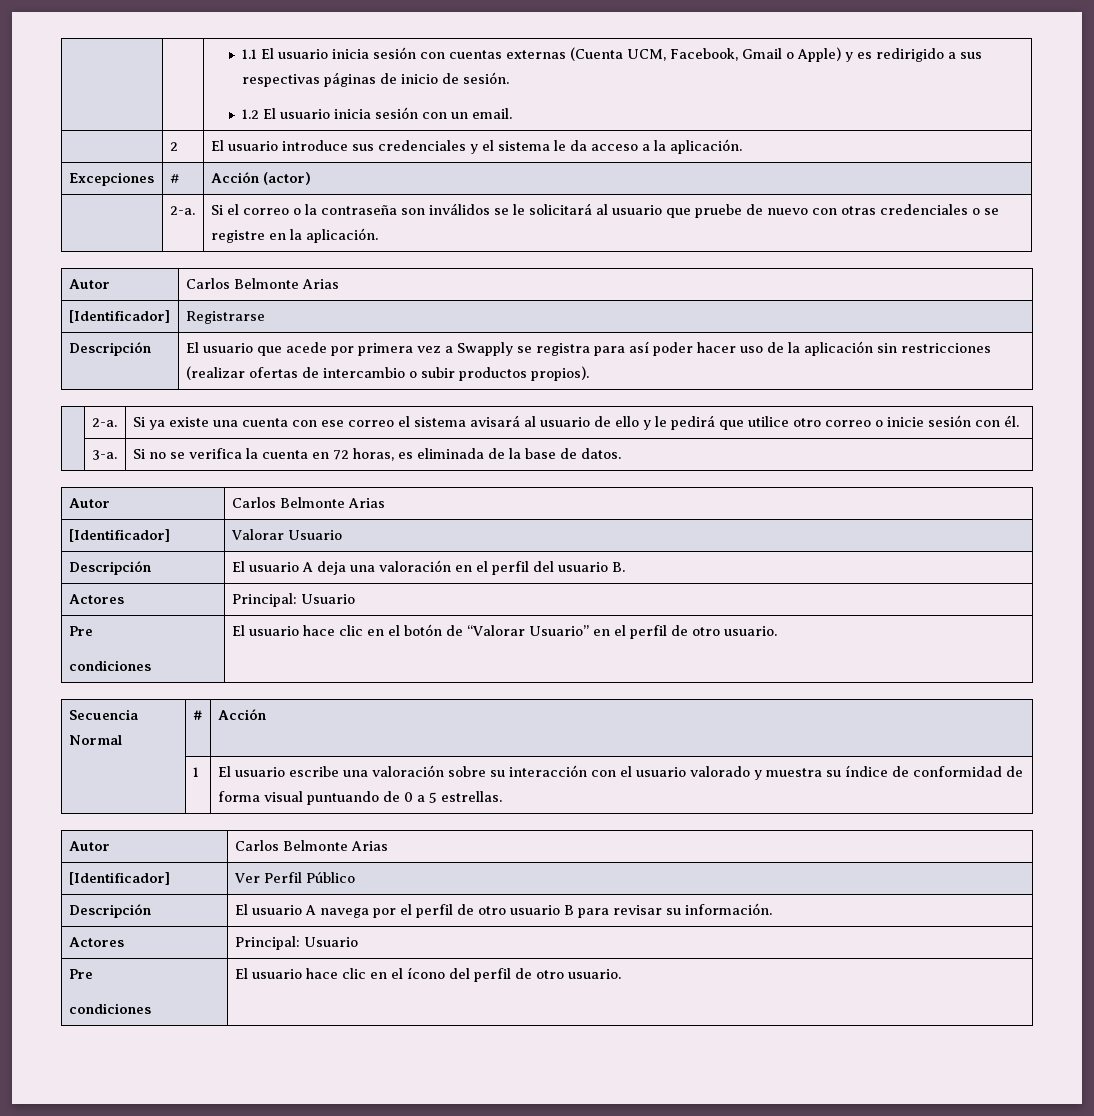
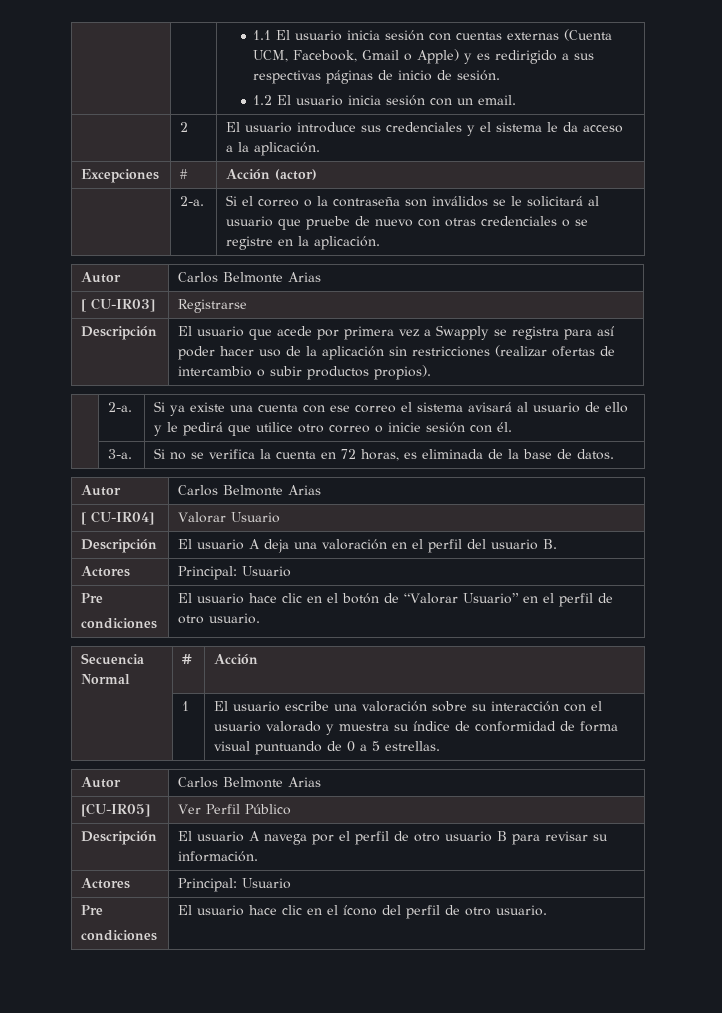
[68,310,170,323] [Identificador] -> [81,298,156,312] [ CU-IR03]
[68,529,170,542] [Identificador] -> [81,511,155,525] [ CU-IR04]
[68,872,170,885] [Identificador] -> [81,803,151,817] [CU-IR05]

